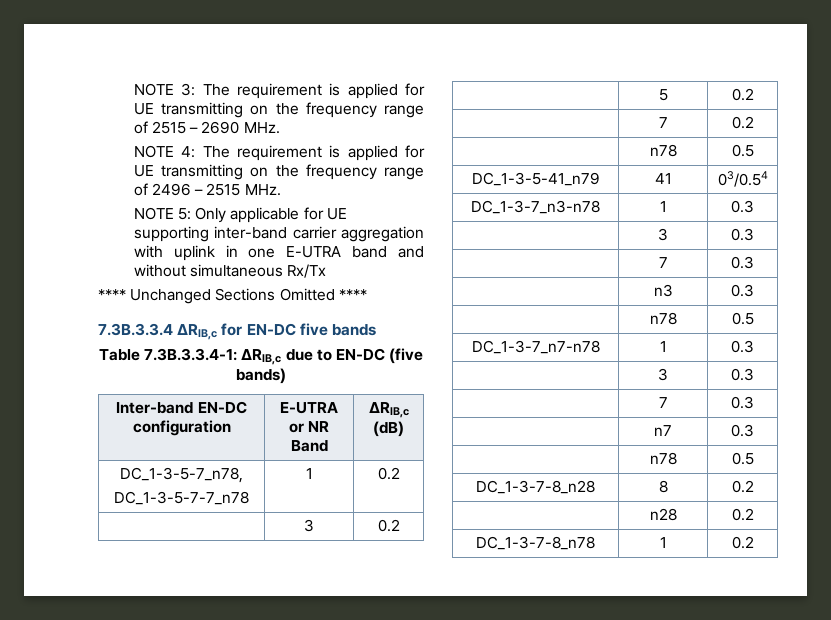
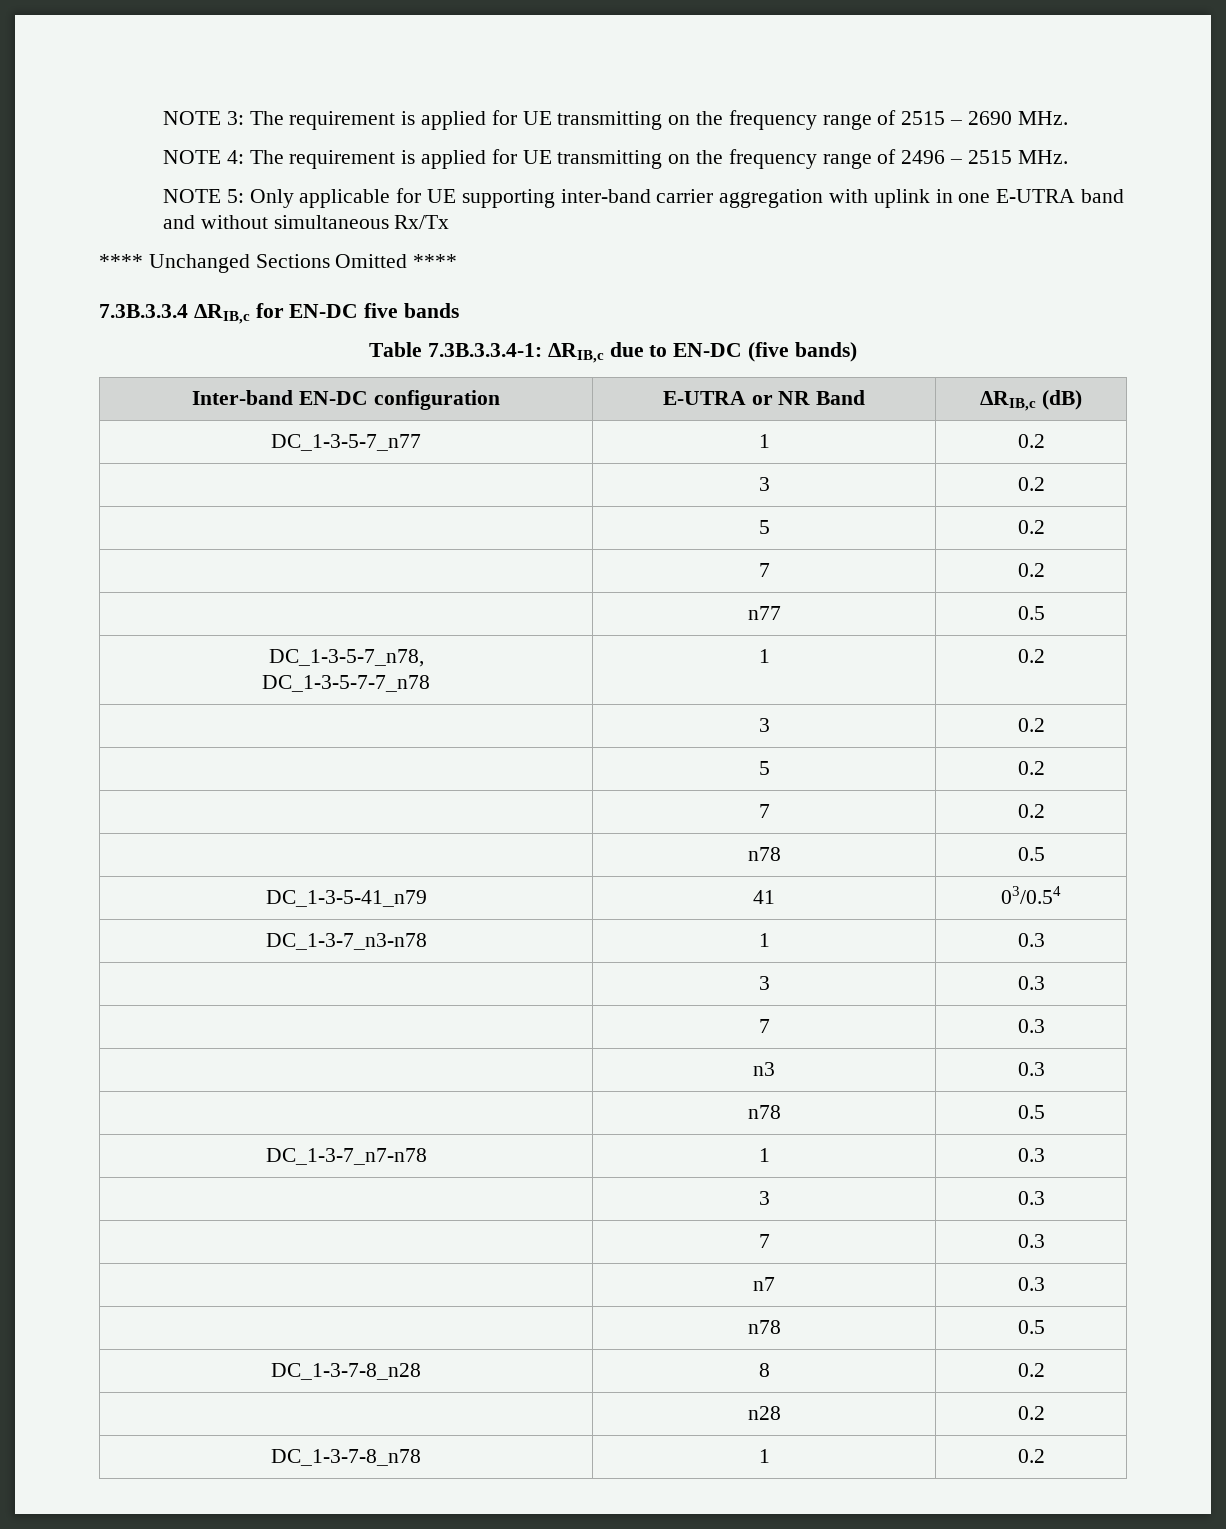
(404, 429) none -> [271,434,421,451] [758,434,770,448] [1017,434,1045,448] [758,477,770,491] [1017,477,1045,491] [758,520,770,534] [1017,520,1045,534] [758,563,770,577] [1017,563,1045,577] [747,606,781,620] [1017,606,1045,620] // DC_1-3-5-7_n77 | 1 | 0.2 // | 3 | 0.2 // | 5 | 0.2 // | 7 | 0.2 // | n77 | 0.5

